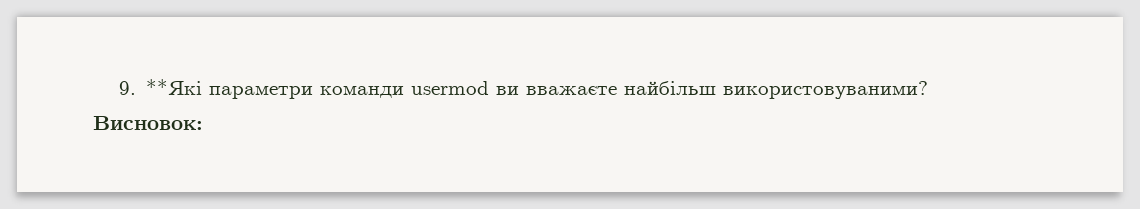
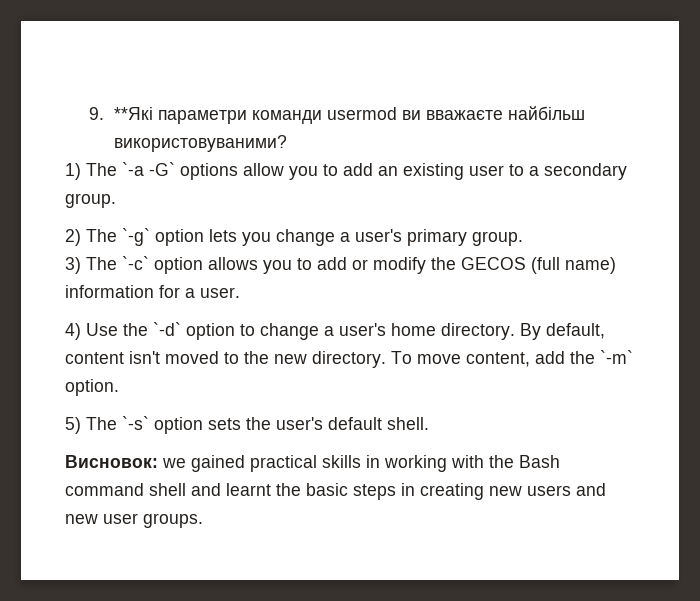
[93,116,203,130] Висновок: -> [65,162,627,180] [65,193,116,208] [65,228,523,246] [65,256,616,274] [65,285,240,298] [65,322,605,340] [65,350,633,368] [65,379,119,396] [65,416,429,434] [65,455,560,472] [65,483,606,500] [65,513,203,528] 1) The `-a -G` options allow you to add an existing user to a secondary group. // 2) The `-g` option lets you change a user's primary group. // 3) The `-c` option allows you to add or modify the GECOS (full name) information for a user. // 4) Use the `-d` option to change a user's home directory. By default, content isn't moved to the new directory. To move content, add the `-m` option. // 5) The `-s` option sets the user's default shell. // Висновок: we gained practical skills in working with the Bash command shell and learnt the basic steps in creating new users and new user groups.

